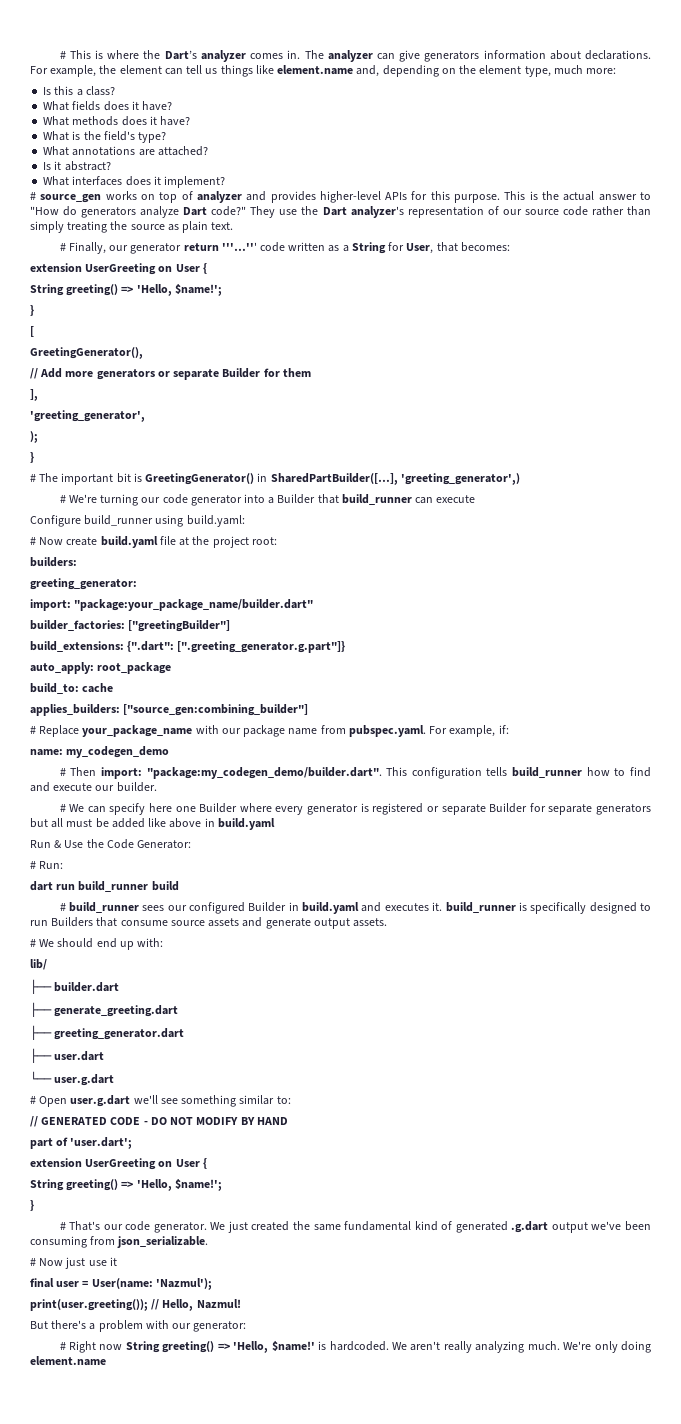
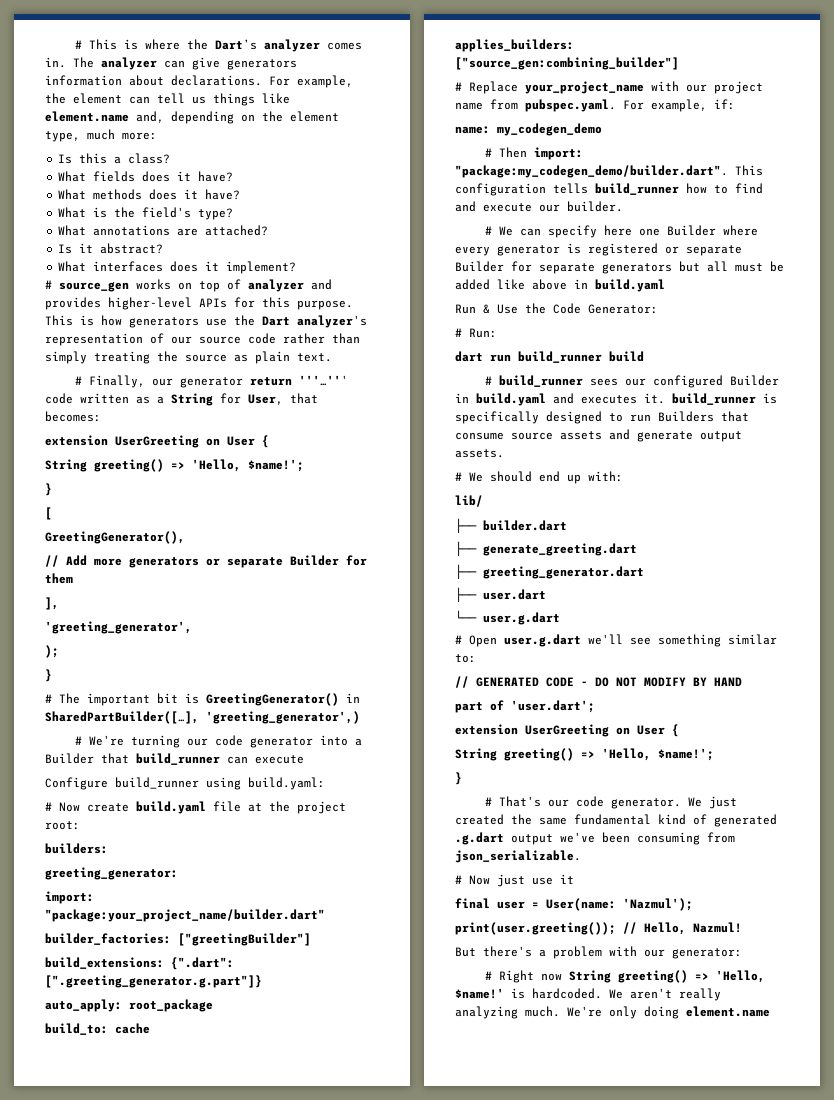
[542,191,651,201] [30,206,276,218] the actual answer to "How do generators analyze Dart code?" They -> [101,315,199,328] how generators
[74,599,314,611] "package:your_package_name/builder.dart" -> [45,909,325,922] "package:your_project_name/builder.dart"
[82,725,286,737] your_package_name with our package -> [525,81,763,94] your_project_name with our project

